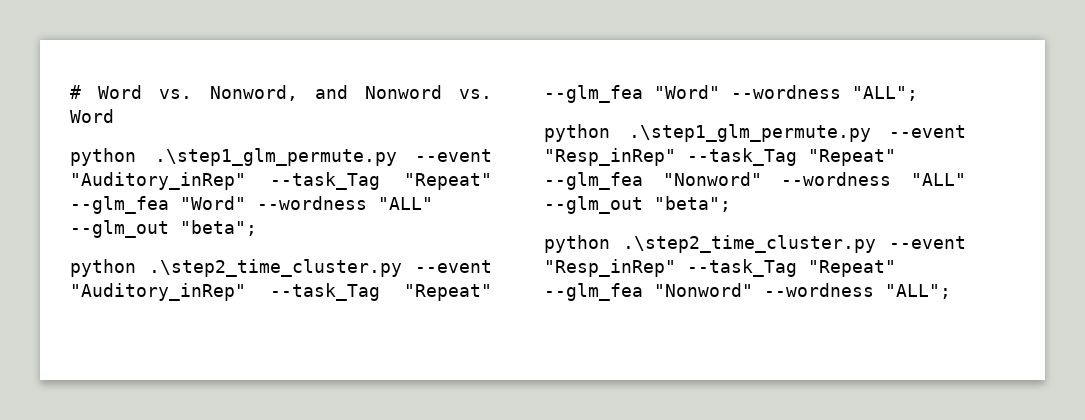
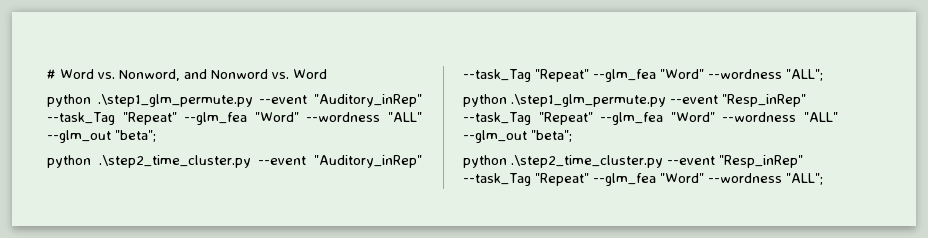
[662,172,762,186] "Nonword" -> [670,112,715,122] "Word"
[654,283,753,297] "Nonword" -> [659,173,704,183] "Word"

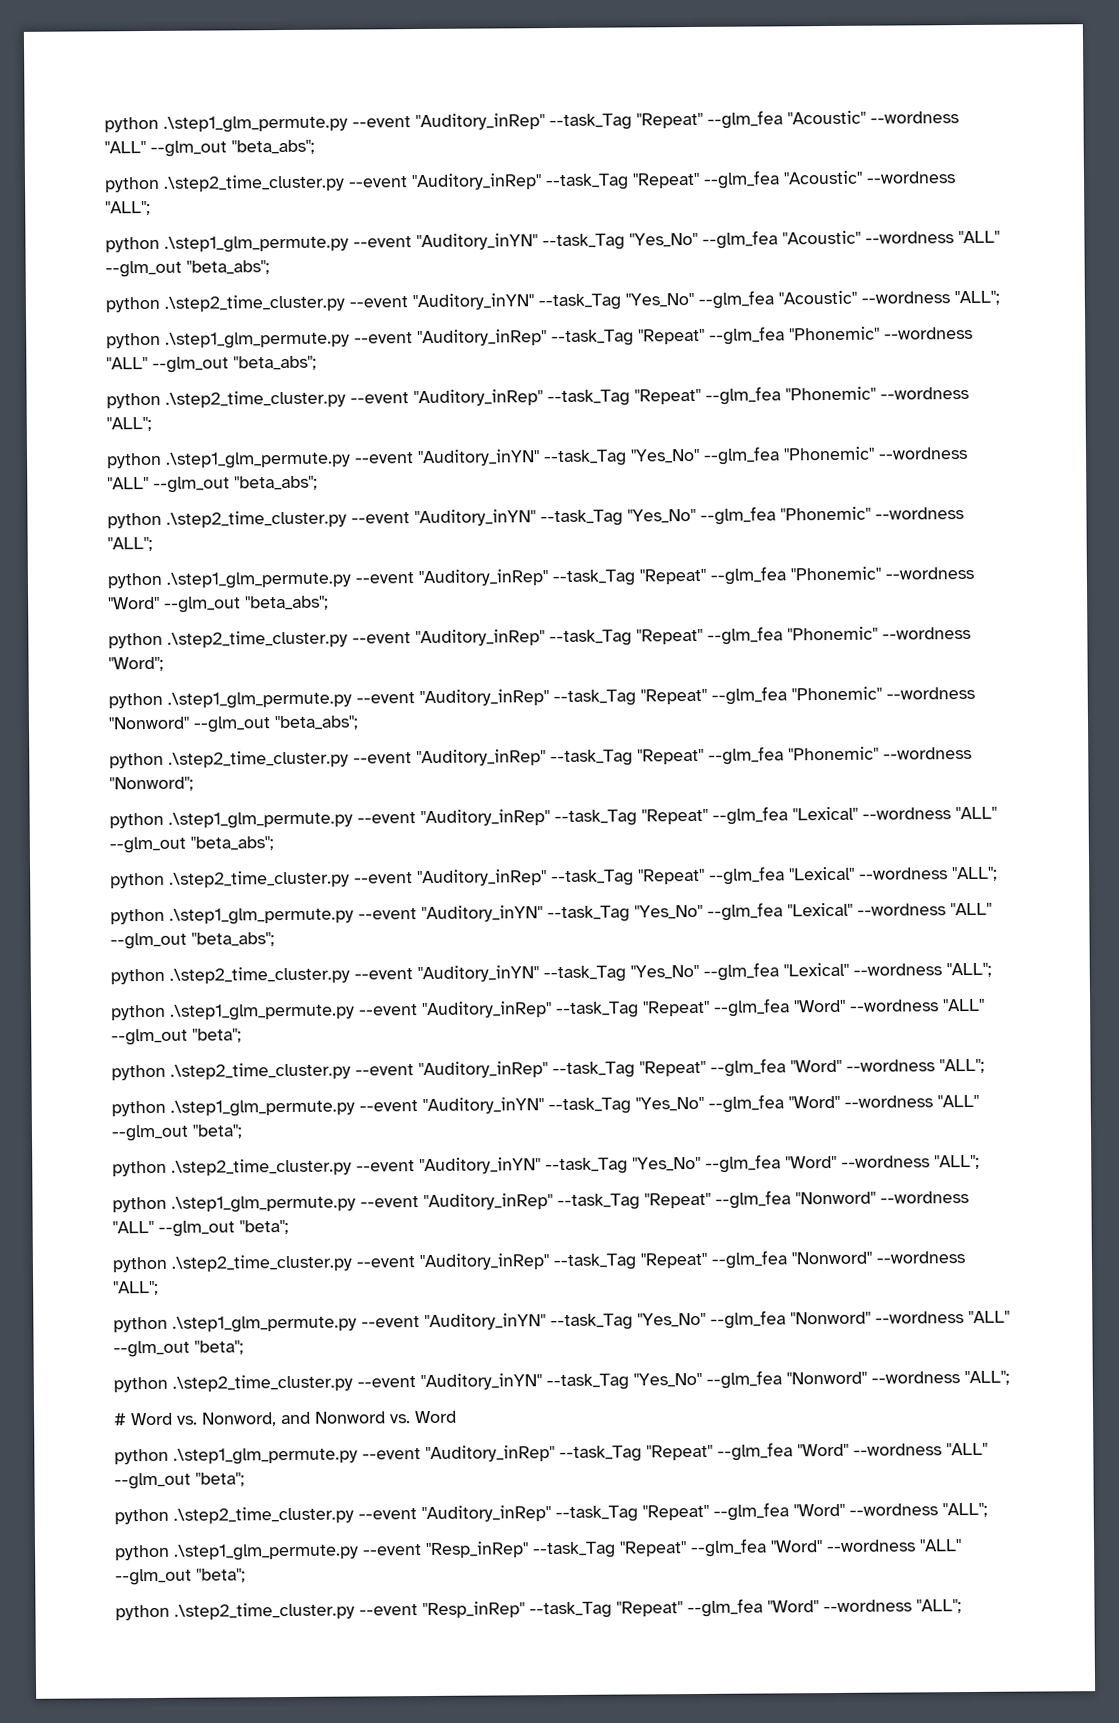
(47, 74) none -> [104,110,959,133] [104,139,315,157] [104,170,956,193] [105,200,151,216] [105,230,1000,253] [105,260,270,278] [105,290,1000,313] [106,326,973,349] [106,355,317,373] [106,386,969,409] [106,416,152,432] [106,446,968,469] [107,475,318,493] [107,506,964,529] [107,536,153,552] [107,566,974,589] [108,595,329,613] [108,626,971,649] [108,656,164,672] [108,686,975,709] [108,715,359,733] [109,746,972,769] [109,776,194,792] [109,806,997,829] [109,836,274,854] [110,866,998,889] [110,902,992,925] [110,932,275,950] [110,962,992,985] [111,998,985,1021] [111,1028,242,1046] [111,1058,985,1081] [111,1094,979,1117] [111,1124,243,1142] [112,1154,980,1177] [112,1190,969,1213] [112,1219,289,1237] [112,1250,965,1273] [113,1280,159,1296] [113,1310,1010,1333] [113,1340,244,1358] [113,1370,1010,1393] python .\step1_glm_permute.py --event "Auditory_inRep" --task_Tag "Repeat" --glm_fea "Acoustic" --wordness "ALL" --glm_out "beta_abs"; // python .\step2_time_cluster.py --event "Auditory_inRep" --task_Tag "Repeat" --glm_fea "Acoustic" --wordness "ALL"; // python .\step1_glm_permute.py --event "Auditory_inYN" --task_Tag "Yes_No" --glm_fea "Acoustic" --wordness "ALL" --glm_out "beta_abs"; // python .\step2_time_cluster.py --event "Auditory_inYN" --task_Tag "Yes_No" --glm_fea "Acoustic" --wordness "ALL"; // python .\step1_glm_permute.py --event "Auditory_inRep" --task_Tag "Repeat" --glm_fea "Phonemic" --wordness "ALL" --glm_out "beta_abs"; // python .\step2_time_cluster.py --event "Auditory_inRep" --task_Tag "Repeat" --glm_fea "Phonemic" --wordness "ALL"; // python .\step1_glm_permute.py --event "Auditory_inYN" --task_Tag "Yes_No" --glm_fea "Phonemic" --wordness "ALL" --glm_out "beta_abs"; // python .\step2_time_cluster.py --event "Auditory_inYN" --task_Tag "Yes_No" --glm_fea "Phonemic" --wordness "ALL"; // python .\step1_glm_permute.py --event "Auditory_inRep" --task_Tag "Repeat" --glm_fea "Phonemic" --wordness "Word" --glm_out "beta_abs"; // python .\step2_time_cluster.py --event "Auditory_inRep" --task_Tag "Repeat" --glm_fea "Phonemic" --wordness "Word"; // python .\step1_glm_permute.py --event "Auditory_inRep" --task_Tag "Repeat" --glm_fea "Phonemic" --wordness "Nonword" --glm_out "beta_abs"; // python .\step2_time_cluster.py --event "Auditory_inRep" --task_Tag "Repeat" --glm_fea "Phonemic" --wordness "Nonword"; // python .\step1_glm_permute.py --event "Auditory_inRep" --task_Tag "Repeat" --glm_fea "Lexical" --wordness "ALL" --glm_out "beta_abs"; // python .\step2_time_cluster.py --event "Auditory_inRep" --task_Tag "Repeat" --glm_fea "Lexical" --wordness "ALL"; // python .\step1_glm_permute.py --event "Auditory_inYN" --task_Tag "Yes_No" --glm_fea "Lexical" --wordness "ALL" --glm_out "beta_abs"; // python .\step2_time_cluster.py --event "Auditory_inYN" --task_Tag "Yes_No" --glm_fea "Lexical" --wordness "ALL"; // python .\step1_glm_permute.py --event "Auditory_inRep" --task_Tag "Repeat" --glm_fea "Word" --wordness "ALL" --glm_out "beta"; // python .\step2_time_cluster.py --event "Auditory_inRep" --task_Tag "Repeat" --glm_fea "Word" --wordness "ALL"; // python .\step1_glm_permute.py --event "Auditory_inYN" --task_Tag "Yes_No" --glm_fea "Word" --wordness "ALL" --glm_out "beta"; // python .\step2_time_cluster.py --event "Auditory_inYN" --task_Tag "Yes_No" --glm_fea "Word" --wordness "ALL"; // python .\step1_glm_permute.py --event "Auditory_inRep" --task_Tag "Repeat" --glm_fea "Nonword" --wordness "ALL" --glm_out "beta"; // python .\step2_time_cluster.py --event "Auditory_inRep" --task_Tag "Repeat" --glm_fea "Nonword" --wordness "ALL"; // python .\step1_glm_permute.py --event "Auditory_inYN" --task_Tag "Yes_No" --glm_fea "Nonword" --wordness "ALL" --glm_out "beta"; // python .\step2_time_cluster.py --event "Auditory_inYN" --task_Tag "Yes_No" --glm_fea "Nonword" --wordness "ALL"; //

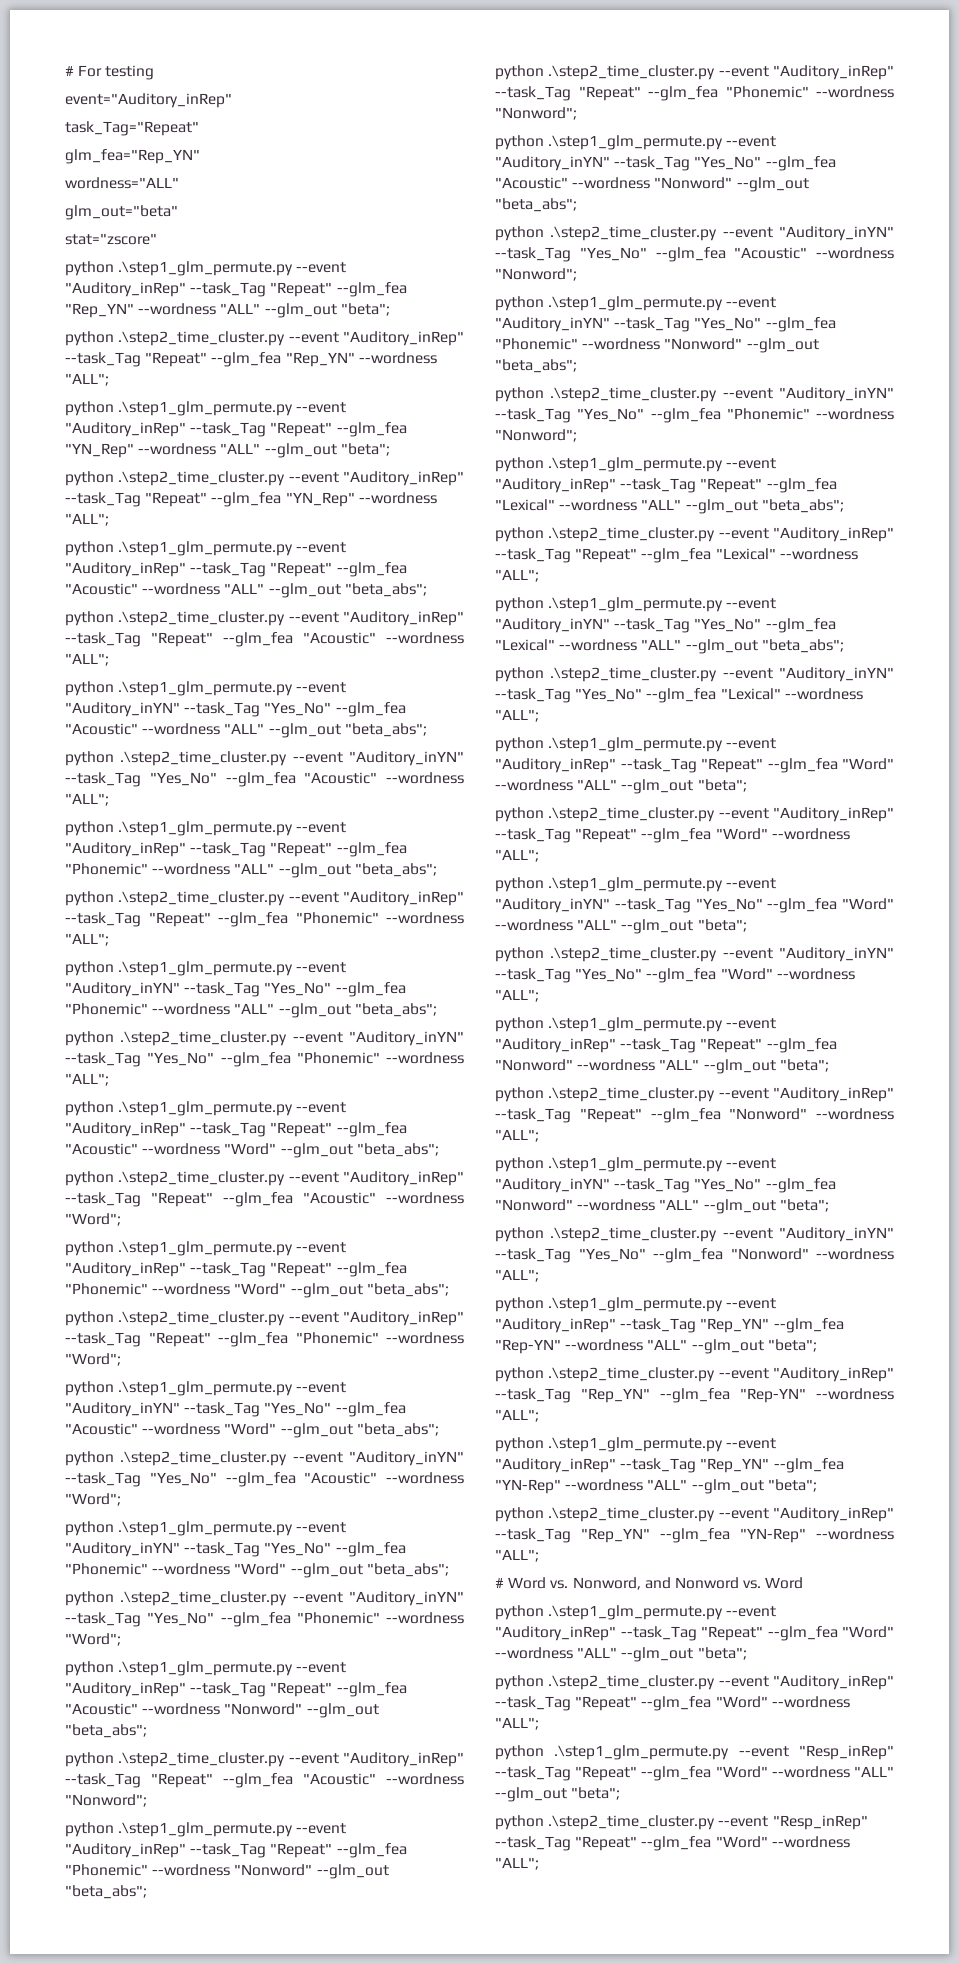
(104, 124) none -> [65,65,155,80] [65,93,232,108] [65,121,199,136] [65,149,200,164] [65,177,179,189] [65,205,178,220] [65,233,157,245] [65,261,347,276] [65,282,407,297] [65,303,390,318] [65,331,464,346] [65,352,437,367] [65,373,109,386] [65,401,347,416] [65,422,407,437] [65,443,390,458] [65,471,464,486] [65,492,437,507] [65,513,109,526] # For testing // event="Auditory_inRep" // task_Tag="Repeat" // glm_fea="Rep_YN" // wordness="ALL" // glm_out="beta" // stat="zscore" // python .\step1_glm_permute.py --event "Auditory_inRep" --task_Tag "Repeat" --glm_fea "Rep_YN" --wordness "ALL" --glm_out "beta"; // python .\step2_time_cluster.py --event "Auditory_inRep" --task_Tag "Repeat" --glm_fea "Rep_YN" --wordness "ALL"; // python .\step1_glm_permute.py --event "Auditory_inRep" --task_Tag "Repeat" --glm_fea "YN_Rep" --wordness "ALL" --glm_out "beta"; // python .\step2_time_cluster.py --event "Auditory_inRep" --task_Tag "Repeat" --glm_fea "YN_Rep" --wordness "ALL"; //
(153, 544) none -> [65,1101,347,1116] [65,1122,407,1137] [65,1143,439,1158] [65,1171,464,1186] [65,1192,464,1207] [65,1213,121,1226] // python .\step1_glm_permute.py --event "Auditory_inRep" --task_Tag "Repeat" --glm_fea "Acoustic" --wordness "Word" --glm_out "beta_abs"; // python .\step2_time_cluster.py --event "Auditory_inRep" --task_Tag "Repeat" --glm_fea "Acoustic" --wordness "Word";
(164, 664) none -> [65,1381,347,1396] [65,1402,406,1417] [65,1423,439,1438] [65,1451,464,1466] [65,1472,464,1487] [65,1493,121,1506] [65,1521,347,1536] [65,1542,406,1557] [65,1563,449,1578] [65,1591,464,1606] [65,1612,464,1627] [65,1633,121,1646] [65,1661,347,1676] [65,1682,407,1697] [65,1703,379,1718] [65,1724,147,1738] [65,1752,464,1767] [65,1773,464,1788] [65,1794,147,1807] // python .\step1_glm_permute.py --event "Auditory_inYN" --task_Tag "Yes_No" --glm_fea "Acoustic" --wordness "Word" --glm_out "beta_abs"; // python .\step2_time_cluster.py --event "Auditory_inYN" --task_Tag "Yes_No" --glm_fea "Acoustic" --wordness "Word"; // python .\step1_glm_permute.py --event "Auditory_inYN" --task_Tag "Yes_No" --glm_fea "Phonemic" --wordness "Word" --glm_out "beta_abs"; // python .\step2_time_cluster.py --event "Auditory_inYN" --task_Tag "Yes_No" --glm_fea "Phonemic" --wordness "Word"; // python .\step1_glm_permute.py --event "Auditory_inRep" --task_Tag "Repeat" --glm_fea "Acoustic" --wordness "Nonword" --glm_out "beta_abs"; // python .\step2_time_cluster.py --event "Auditory_inRep" --task_Tag "Repeat" --glm_fea "Acoustic" --wordness "Nonword";
(194, 784) none -> [495,135,777,150] [495,156,836,171] [495,177,809,192] [495,198,577,212] [495,226,894,241] [495,247,894,262] [495,268,577,281] [495,296,777,311] [495,317,836,332] [495,338,819,353] [495,359,577,373] [495,387,894,402] [495,408,894,423] [495,429,577,442] // python .\step1_glm_permute.py --event "Auditory_inYN" --task_Tag "Yes_No" --glm_fea "Acoustic" --wordness "Nonword" --glm_out "beta_abs"; // python .\step2_time_cluster.py --event "Auditory_inYN" --task_Tag "Yes_No" --glm_fea "Acoustic" --wordness "Nonword"; // python .\step1_glm_permute.py --event "Auditory_inYN" --task_Tag "Yes_No" --glm_fea "Phonemic" --wordness "Nonword" --glm_out "beta_abs"; // python .\step2_time_cluster.py --event "Auditory_inYN" --task_Tag "Yes_No" --glm_fea "Phonemic" --wordness "Nonword";
(1010, 1378) none -> [495,1297,777,1312] [495,1318,844,1333] [495,1339,817,1354] [495,1367,894,1382] [495,1388,894,1403] [495,1409,539,1422] [495,1437,777,1452] [495,1458,844,1473] [495,1479,817,1494] [495,1507,894,1522] [495,1528,894,1543] [495,1549,539,1562] // python .\step1_glm_permute.py --event "Auditory_inRep" --task_Tag "Rep_YN" --glm_fea "Rep-YN" --wordness "ALL" --glm_out "beta"; // python .\step2_time_cluster.py --event "Auditory_inRep" --task_Tag "Rep_YN" --glm_fea "Rep-YN" --wordness "ALL"; // python .\step1_glm_permute.py --event "Auditory_inRep" --task_Tag "Rep_YN" --glm_fea "YN-Rep" --wordness "ALL" --glm_out "beta"; // python .\step2_time_cluster.py --event "Auditory_inRep" --task_Tag "Rep_YN" --glm_fea "YN-Rep" --wordness "ALL";

